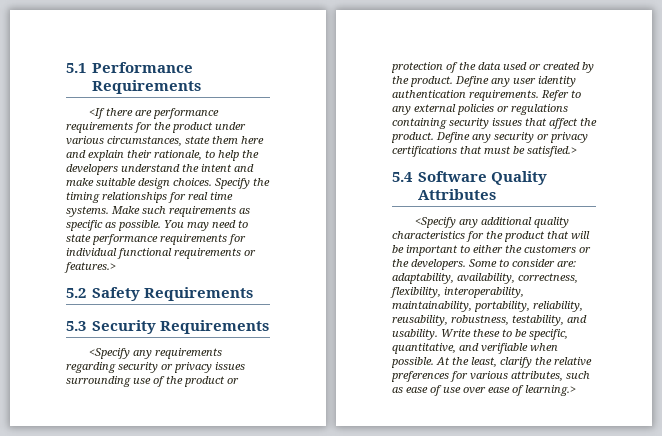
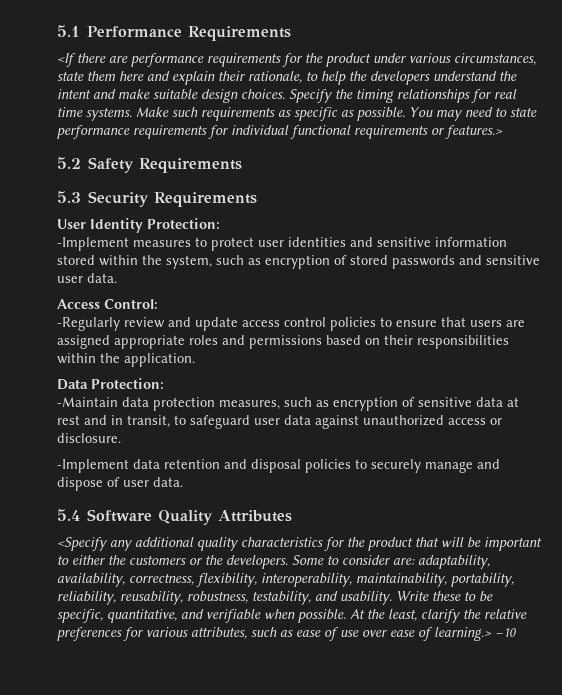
[88,348,222,359] [66,362,245,373] [66,376,239,387] [391,62,594,73] [392,76,576,87] [392,90,581,101] [392,104,568,115] [392,118,597,129] [391,132,588,143] [392,146,577,157] <Specify any requirements regarding security or privacy issues surrounding use of the product or protection of the data used or created by the product. Define any user identity authentication requirements. Refer to any external policies or regulations containing security issues that affect the product. Define any security or privacy certifications that must be satisfied.> -> [57,218,220,233] [57,237,507,251] [57,255,540,269] [57,273,117,283] [57,299,158,309] [57,317,525,331] [57,335,509,349] [57,353,195,367] [57,378,164,390] [57,397,519,411] [57,415,502,429] [57,433,121,443] [57,459,500,473] [57,477,183,491] User Identity Protection: // -Implement measures to protect user identities and sensitive information stored within the system, such as encryption of stored passwords and sensitive user data. // Access Control: // -Regularly review and update access control policies to ensure that users are assigned appropriate roles and permissions based on their responsibilities within the application. // Data Protection: // -Maintain data protection measures, such as encryption of sensitive data at rest and in transit, to safeguard user data against unauthorized access or disclosure. // -Implement data retention and disposal policies to securely manage and dispose of user data.
(576, 390) none -> [495,628,516,637] –10

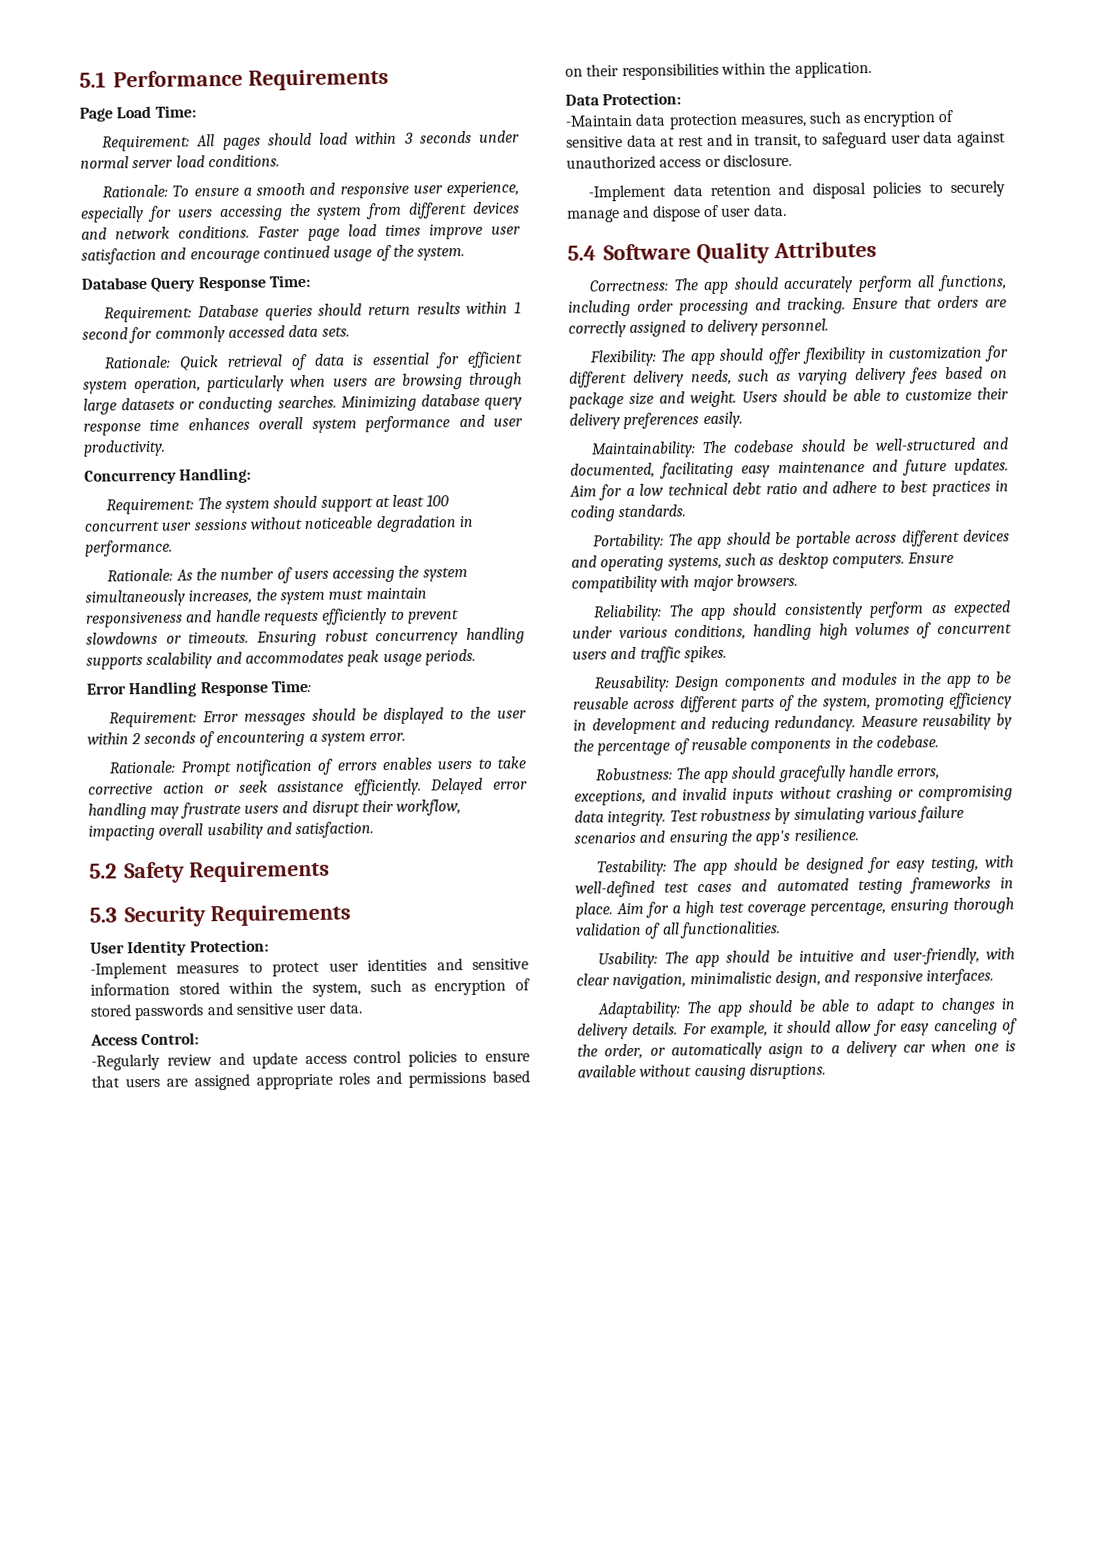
[57,53,536,67] [57,71,517,85] [57,89,517,103] [57,107,537,121] [57,125,503,139] <If there are performance requirements for the product under various circumstances, state them here and explain their rationale, to help the developers understand the intent and make suitable design choices. Specify the timing relationships for real time systems. Make such requirements as specific as possible. You may need to state performance requirements for individual functional requirements or features.> -> [79,105,196,122] [102,130,521,152] [80,154,280,169] [102,181,519,199] [80,201,520,223] [81,223,521,241] [81,244,466,265] [81,274,310,292] [104,301,521,323] [82,324,350,344] [104,351,524,371] [83,372,522,394] [83,393,522,415] [83,414,523,436] [83,439,166,457] [84,467,252,485] [106,494,450,515] [84,515,473,533] [85,539,173,557] [107,565,468,584] [85,587,427,607] [86,608,459,628] [86,627,526,647] [86,648,476,670] [86,679,312,698] [109,706,528,728] [87,731,407,748] [109,756,527,777] [88,777,528,796] [88,799,462,820] [88,821,375,841] Page Load Time: // Requirement: All pages should load within 3 seconds under normal server load conditions. // Rationale: To ensure a smooth and responsive user experience, especially for users accessing the system from different devices and network conditions. Faster page load times improve user satisfaction and encourage continued usage of the system. // Database Query Response Time: // Requirement: Database queries should return results within 1 second for commonly accessed data sets. // Rationale: Quick retrieval of data is essential for efficient system operation, particularly when users are browsing through large datasets or conducting searches. Minimizing database query response time enhances overall system performance and user productivity. // Concurrency Handling: // Requirement: The system should support at least 100 concurrent user sessions without noticeable degradation in performance. // Rationale: As the number of users accessing the system simultaneously increases, the system must maintain responsiveness and handle requests efficiently to prevent slowdowns or timeouts. Ensuring robust concurrency handling supports scalability and accommodates peak usage periods. // Error Handling Response Time: // Requirement: Error messages should be displayed to the user within 2 seconds of encountering a system error. // Rationale: Prompt notification of errors enables users to take corrective action or seek assistance efficiently. Delayed error handling may frustrate users and disrupt their workflow, impacting overall usability and satisfaction.
[57,537,542,551] [57,555,490,569] [57,573,514,587] [57,591,493,605] [57,609,527,623] [57,627,516,641] <Specify any additional quality characteristics for the product that will be important to either the customers or the developers. Some to consider are: adaptability, availability, correctness, flexibility, interoperability, maintainability, portability, reliability, reusability, robustness, testability, and usability. Write these to be specific, quantitative, and verifiable when possible. At the least, clarify the relative preferences for various attributes, such as ease of use over ease of learning.> –10 -> [589,274,1007,295] [568,295,1007,317] [568,318,830,338] [589,345,1008,367] [569,366,1008,388] [569,387,1009,409] [569,411,743,430] [591,437,1009,459] [570,458,1010,479] [569,480,1009,501] [570,504,687,522] [593,529,1010,551] [571,551,955,572] [571,573,798,593] [593,600,1011,622] [572,622,1012,641] [572,645,727,663] [594,671,1011,693] [573,692,1012,713] [573,713,1012,735] [573,735,940,756] [595,764,941,784] [574,785,1013,806] [574,805,965,827] [574,828,859,847] [597,855,1015,877] [575,876,1014,898] [575,897,1014,919] [575,921,781,939] [598,947,1015,969] [576,968,994,990] [597,997,1015,1019] [577,1018,1018,1040] [577,1039,1016,1060] [577,1062,826,1081] Correctness: The app should accurately perform all functions, including order processing and tracking. Ensure that orders are correctly assigned to delivery personnel. // Flexibility: The app should offer flexibility in customization for different delivery needs, such as varying delivery fees based on package size and weight. Users should be able to customize their delivery preferences easily. // Maintainability: The codebase should be well-structured and documented, facilitating easy maintenance and future updates. Aim for a low technical debt ratio and adhere to best practices in coding standards. // Portability: The app should be portable across different devices and operating systems, such as desktop computers. Ensure compatibility with major browsers. // Reliability: The app should consistently perform as expected under various conditions, handling high volumes of concurrent users and traffic spikes. // Reusability: Design components and modules in the app to be reusable across different parts of the system, promoting efficiency in development and reducing redundancy. Measure reusability by the percentage of reusable components in the codebase. // Robustness: The app should gracefully handle errors, exceptions, and invalid inputs without crashing or compromising data integrity. Test robustness by simulating various failure scenarios and ensuring the app's resilience. // Testability: The app should be designed for easy testing, with well-defined test cases and automated testing frameworks in place. Aim for a high test coverage percentage, ensuring thorough validation of all functionalities. // Usability: The app should be intuitive and user-friendly, with clear navigation, minimalistic design, and responsive interfaces. // Adaptability: The app should be able to adapt to changes in delivery details. For example, it should allow for easy canceling of the order, or automatically asign to a delivery car when one is available without causing disruptions.

